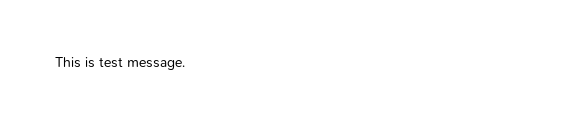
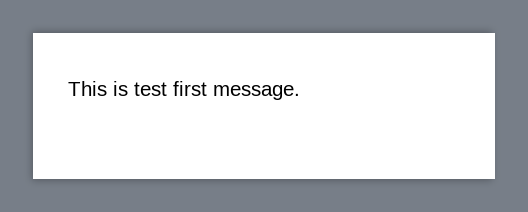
(123, 62) none -> [173,81,207,96] first

